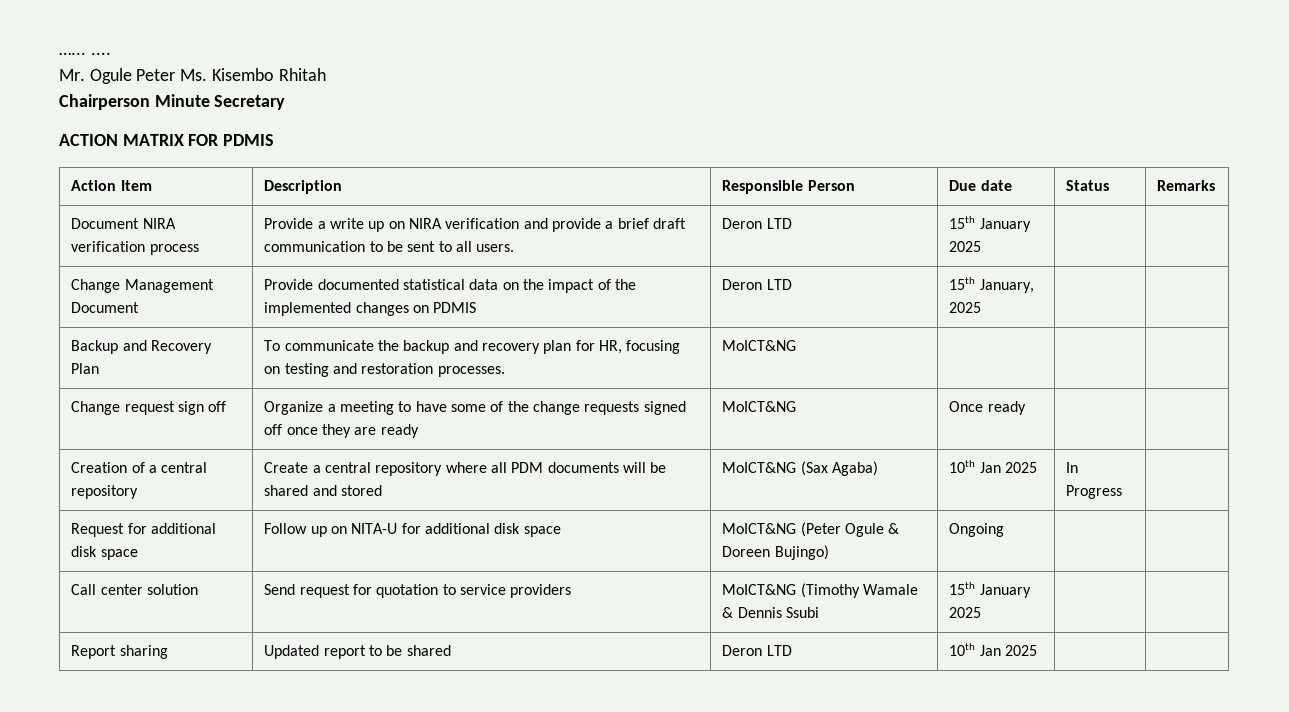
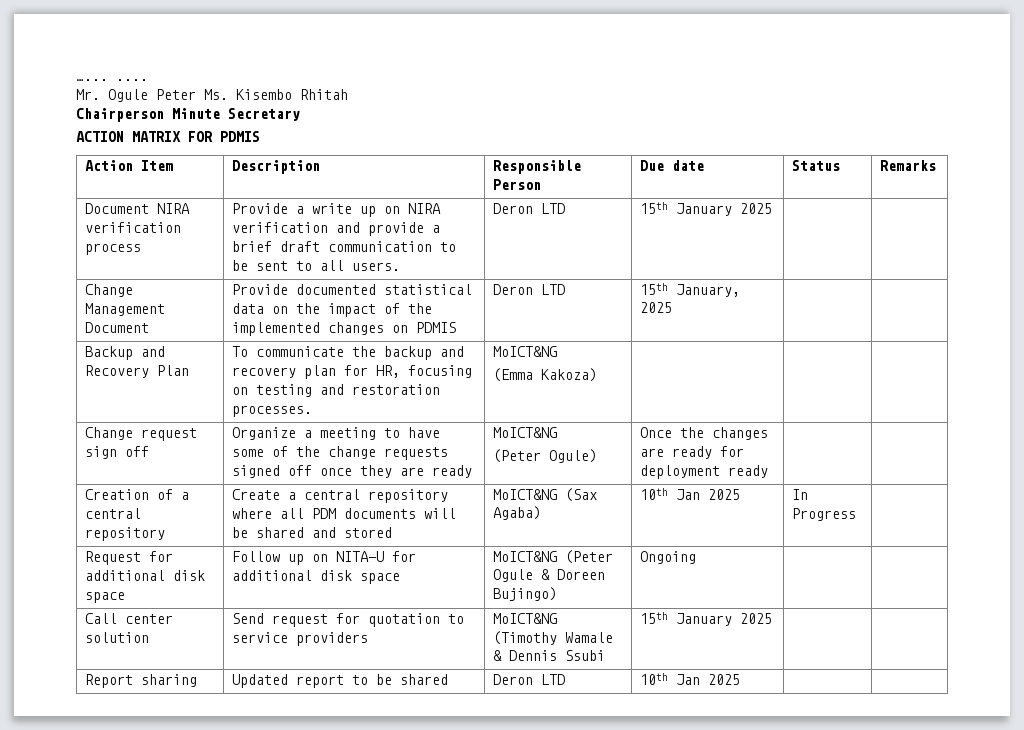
(797, 345) none -> [493,368,598,382] // (Emma Kakoza)
(797, 406) none -> [493,449,598,463] // (Peter Ogule)
(984, 406) none -> [680,427,769,440] [640,446,745,459] [640,465,721,479] the changes are ready for deployment

